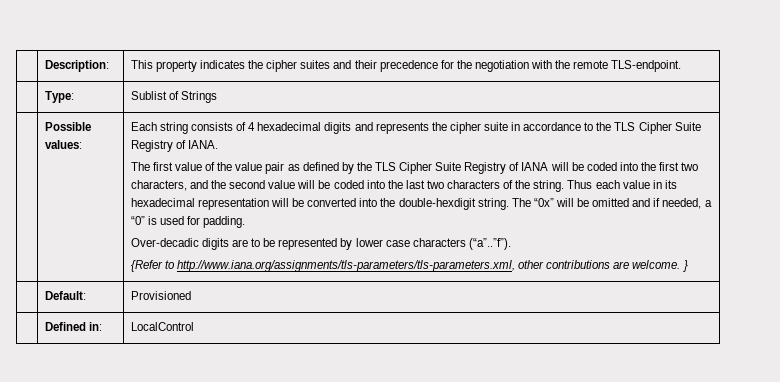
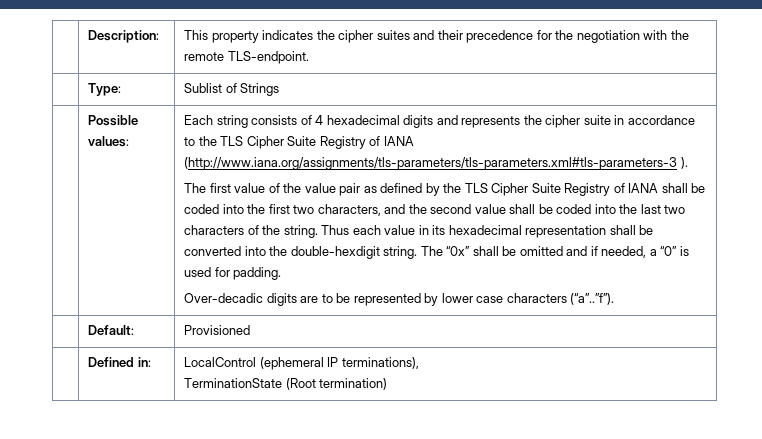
[188,140,219,149] IANA. -> [383,136,414,146] [184,157,688,170] IANA (http://www.iana.org/assignments/tls-parameters/tls-parameters.xml#tls-parameters-3 ).
[550,162,569,171] will -> [661,183,688,193] shall
[297,180,316,189] will -> [509,204,536,214] shall
[271,198,290,207] will -> [609,225,636,235] shall
[555,198,574,207] will -> [472,246,499,256] shall
[130,260,688,272] // {Refer to http://www.iana.org/assignments/tls-parameters/tls-parameters.xml, other contributions are welcome. } -> (615, 299) none
(194, 326) none -> [259,357,419,370] [184,378,388,390] (ephemeral IP terminations), // TerminationState (Root termination)

